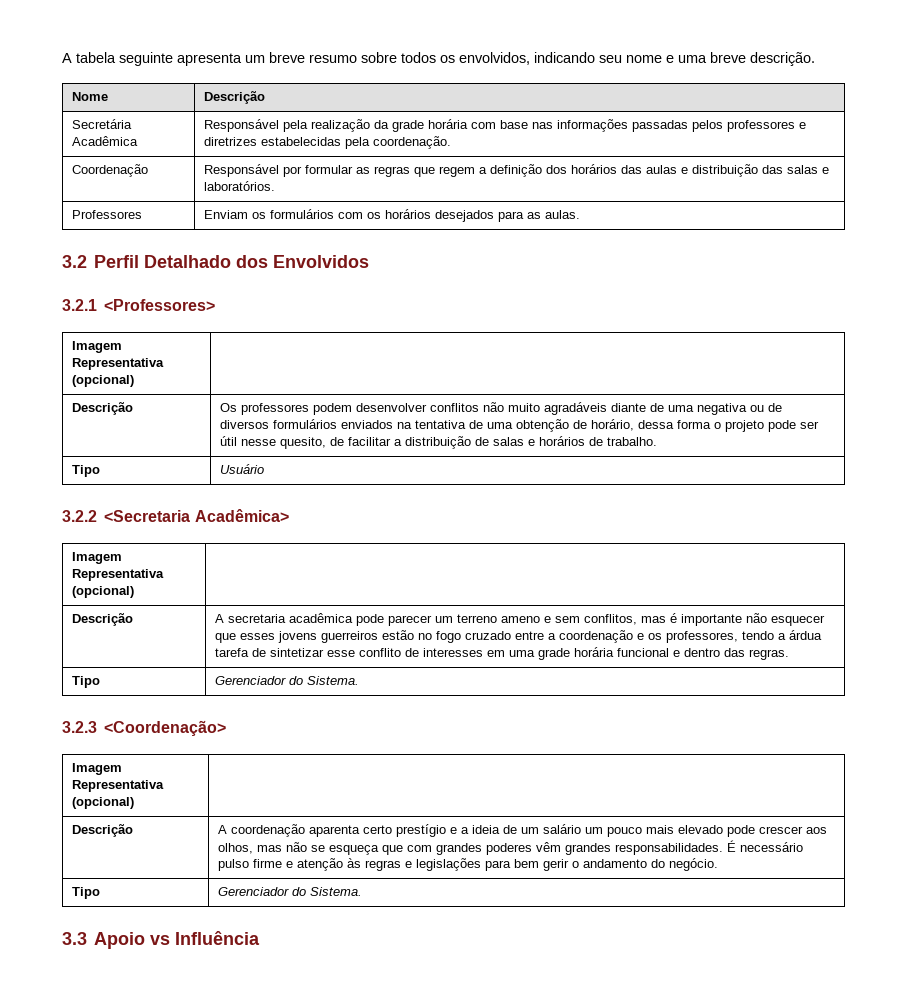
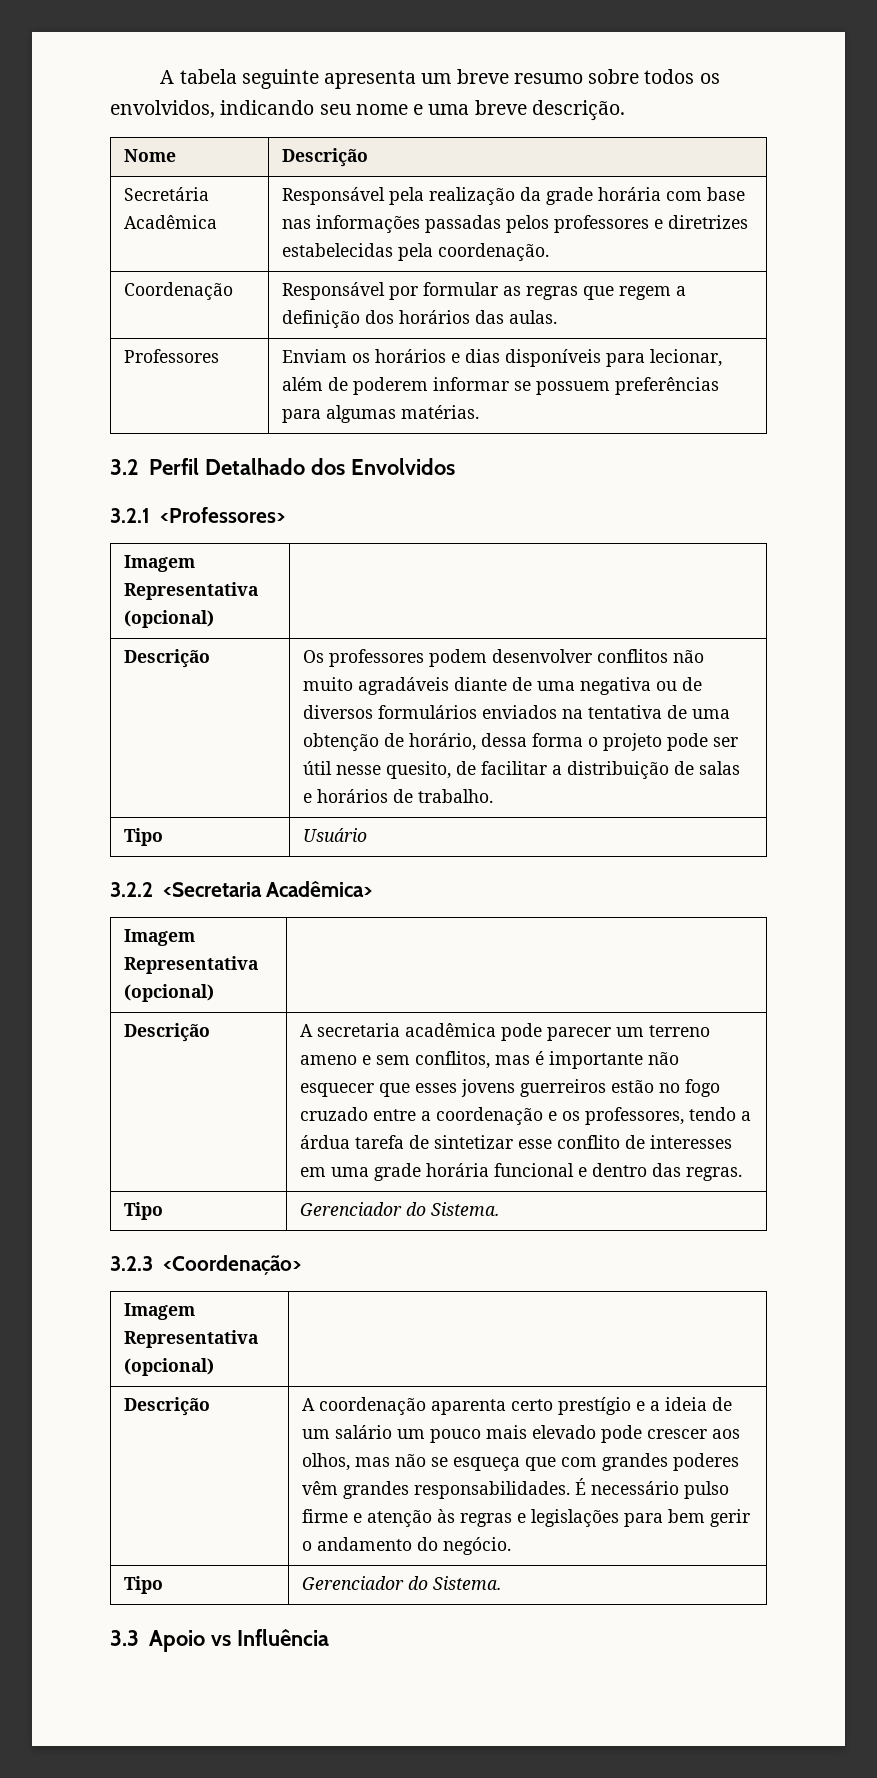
[646,164,830,177] [204,181,276,191] [72,210,143,219] [204,209,581,222] aulas e distribuição das salas e laboratórios. // Professores | Enviam os formulários com os horários desejados para as aulas. -> [509,310,558,324] [124,349,220,363] [282,349,723,367] [282,377,720,395] [282,405,480,423] aulas. // Professores | Enviam os horários e dias disponíveis para lecionar, além de poderem informar se possuem preferências para algumas matérias.

